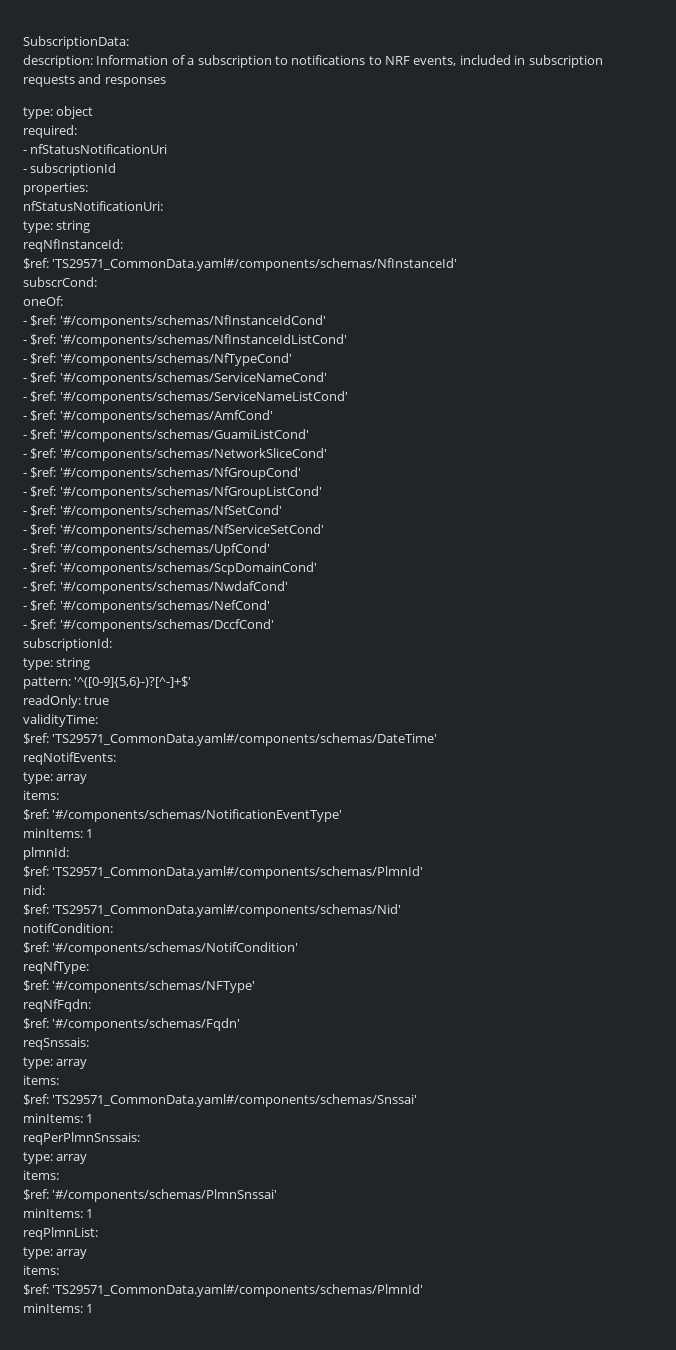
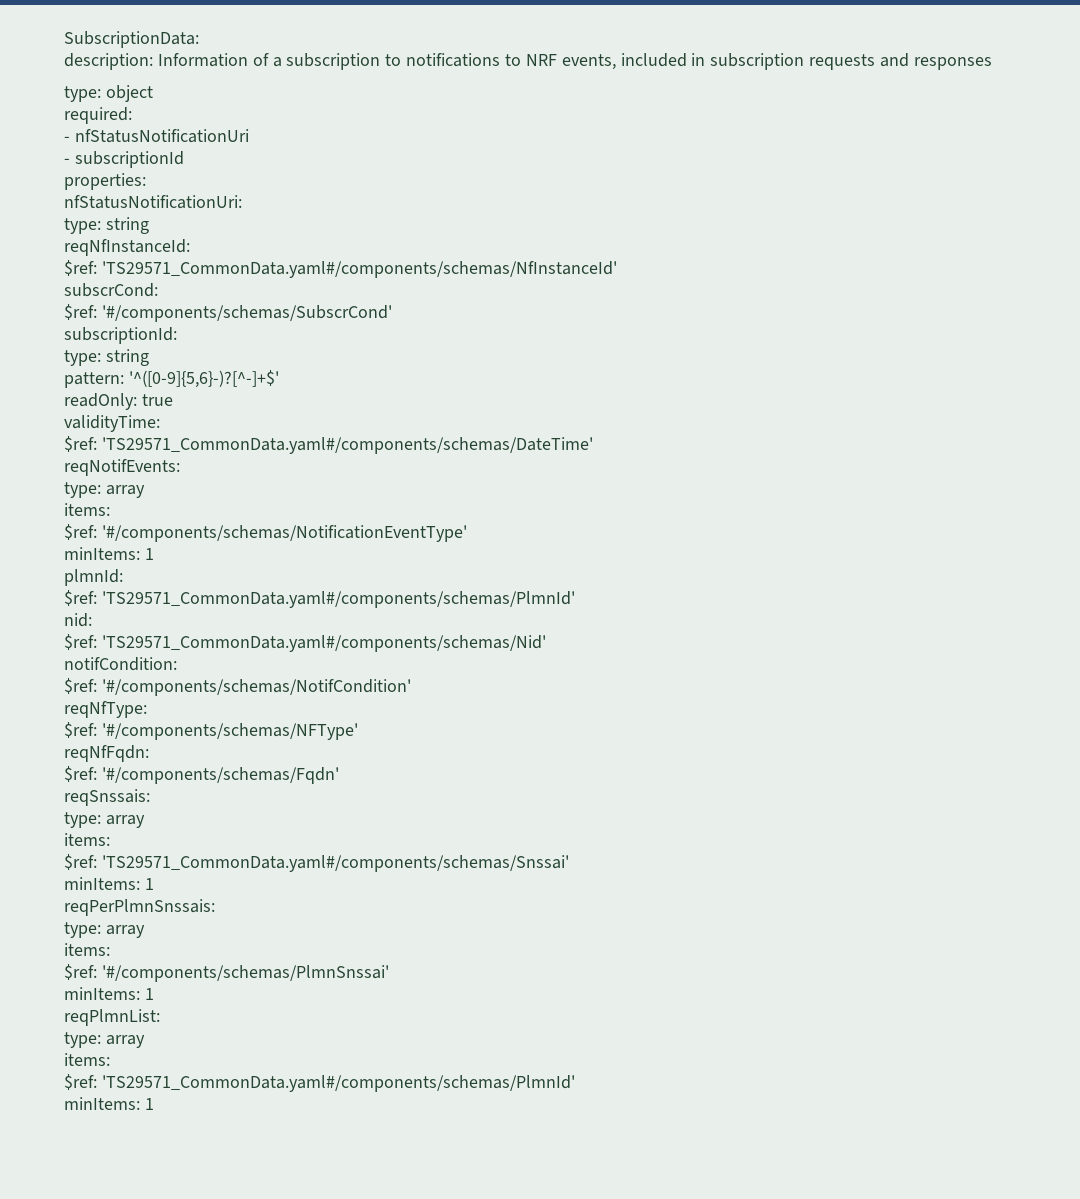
[23,296,63,306] [23,315,326,328] [23,334,347,347] [23,353,292,366] [23,372,327,385] [23,391,348,404] [23,410,273,423] [23,429,309,442] [23,448,327,461] [23,467,301,480] [23,486,322,499] [23,505,282,518] [23,524,324,537] [23,543,270,556] [23,562,317,575] [23,581,288,594] [23,600,270,613] [23,619,274,632] oneOf: // - $ref: '#/components/schemas/NfInstanceIdCond' // - $ref: '#/components/schemas/NfInstanceIdListCond' // - $ref: '#/components/schemas/NfTypeCond' // - $ref: '#/components/schemas/ServiceNameCond' // - $ref: '#/components/schemas/ServiceNameListCond' // - $ref: '#/components/schemas/AmfCond' // - $ref: '#/components/schemas/GuamiListCond' // - $ref: '#/components/schemas/NetworkSliceCond' // - $ref: '#/components/schemas/NfGroupCond' // - $ref: '#/components/schemas/NfGroupListCond' // - $ref: '#/components/schemas/NfSetCond' // - $ref: '#/components/schemas/NfServiceSetCond' // - $ref: '#/components/schemas/UpfCond' // - $ref: '#/components/schemas/ScpDomainCond' // - $ref: '#/components/schemas/NwdafCond' // - $ref: '#/components/schemas/NefCond' // - $ref: '#/components/schemas/DccfCond' -> [64,304,392,322] $ref: '#/components/schemas/SubscrCond'

